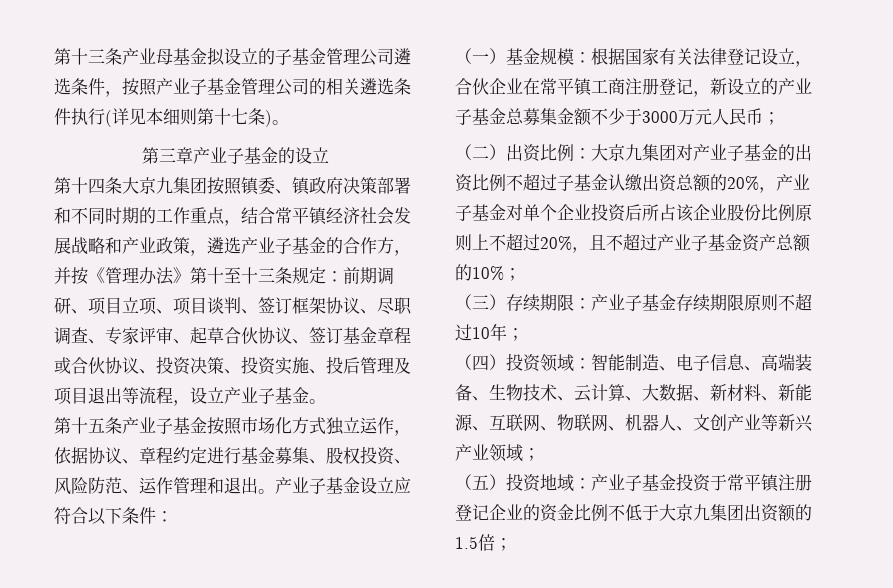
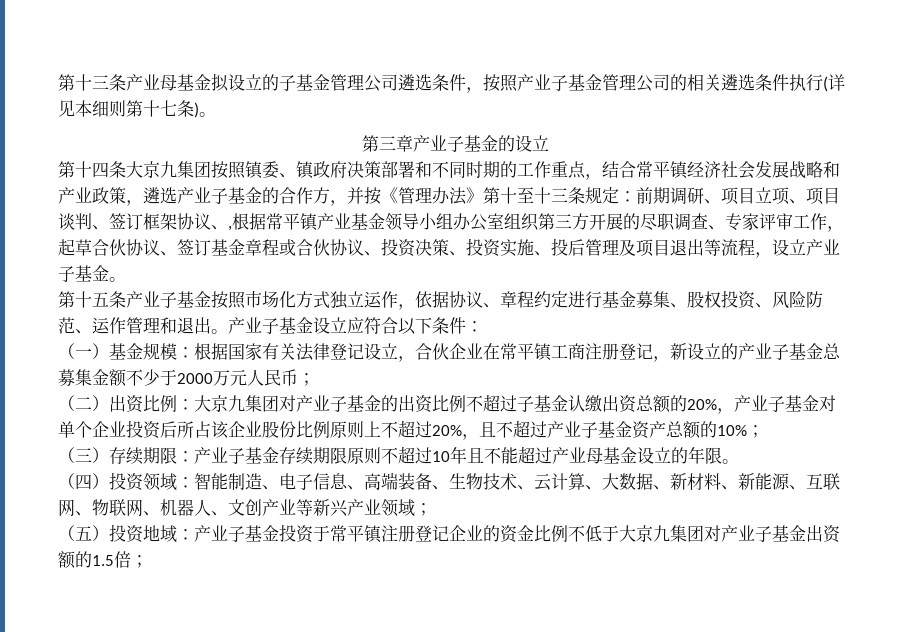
(377, 311) none -> [228,213,640,231] ,根据常平镇产业基金领导小组办公室组织第三方开展的
[173,339,190,344] 、 -> [793,213,844,232] 工作，
[642,111,678,123] 3000 -> [177,373,213,384] 2000
[507,328,524,341] ； -> [467,446,739,464] 且不能超过产业母基金设立的年限。
(744, 512) none -> [704,525,806,542] 对产业子基金

